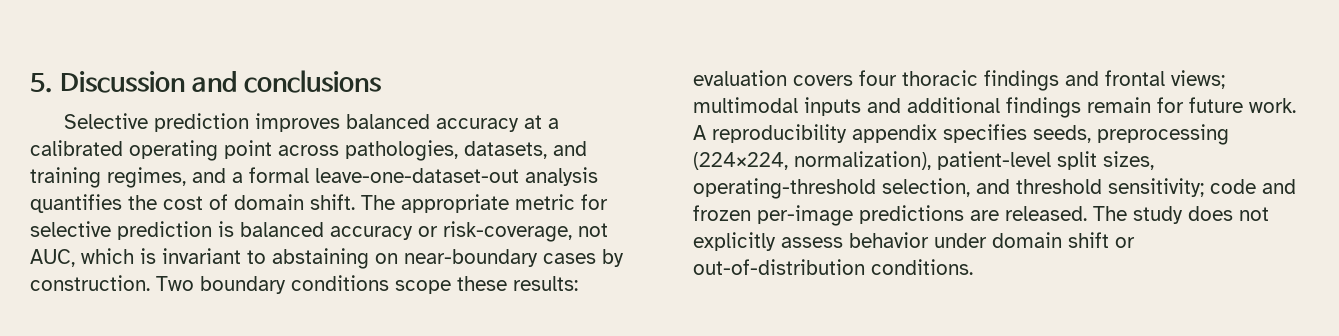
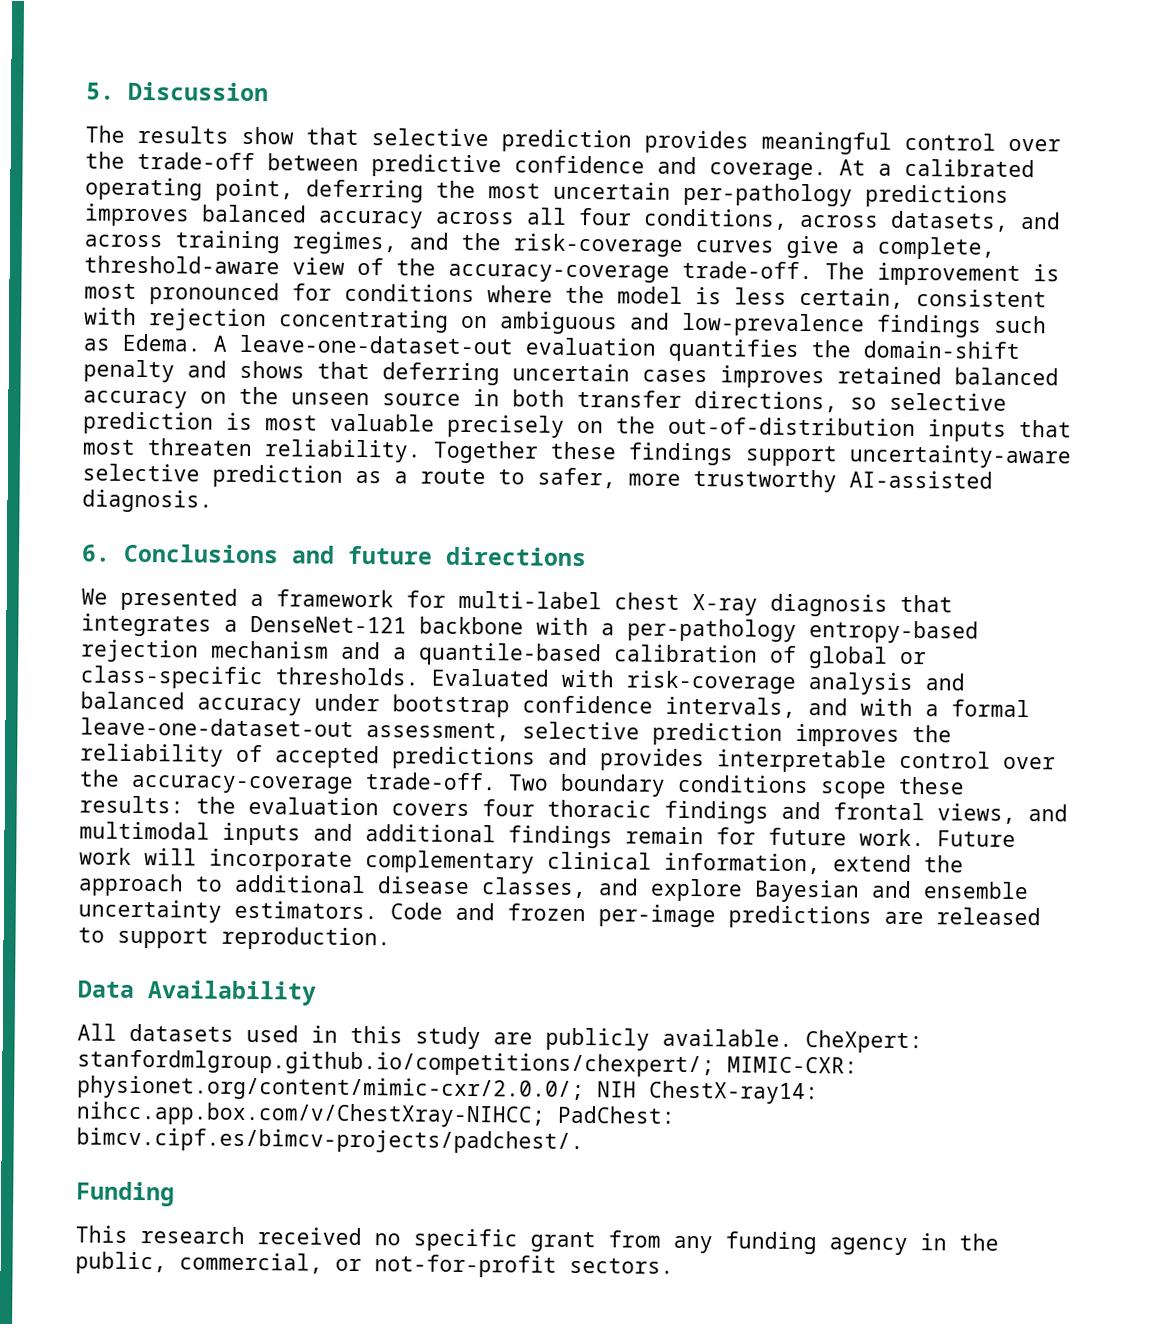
[192,70,382,93] [64,113,560,132] [30,140,458,161] and conclusions // Selective prediction improves balanced accuracy at a calibrated operating point across pathologies, -> [85,125,1061,155] [85,151,1035,181] [85,177,1009,208] [84,203,879,230] // The results show that selective prediction provides meaningful control over the trade-off between predictive confidence and coverage. At a calibrated operating point, deferring the most uncertain per-pathology predictions improves balanced accuracy across all four conditions, across
(587, 148) none -> [84,234,163,248] across
[232,167,598,186] [30,194,608,213] [30,221,608,242] [30,248,624,269] [30,275,150,291] a formal leave-one-dataset-out analysis quantifies the cost of domain shift. The appropriate metric for selective prediction is balanced accuracy or risk-coverage, not AUC, which is invariant to abstaining on near-boundary cases by construction. -> [461,232,995,260] [84,255,1060,286] [84,282,1047,309] [84,307,1047,338] [83,333,1020,362] [83,359,1059,389] [83,386,1007,413] [83,411,1072,442] [82,438,1072,469] [82,463,993,493] [82,489,213,513] [81,543,587,567] [81,587,953,617] [81,613,979,644] [81,639,927,669] [80,665,965,696] [80,691,1030,718] [80,717,952,747] [80,743,1056,773] [79,769,497,794] the risk-coverage curves give a complete, threshold-aware view of the accuracy-coverage trade-off. The improvement is most pronounced for conditions where the model is less certain, consistent with rejection concentrating on ambiguous and low-prevalence findings such as Edema. A leave-one-dataset-out evaluation quantifies the domain-shift penalty and shows that deferring uncertain cases improves retained balanced accuracy on the unseen source in both transfer directions, so selective prediction is most valuable precisely on the out-of-distribution inputs that most threaten reliability. Together these findings support uncertainty-aware selective prediction as a route to safer, more trustworthy AI-assisted diagnosis. // 6. Conclusions and future directions // We presented a framework for multi-label chest X-ray diagnosis that integrates a DenseNet-121 backbone with a per-pathology entropy-based rejection mechanism and a quantile-based calibration of global or class-specific thresholds. Evaluated with risk-coverage analysis and balanced accuracy under bootstrap confidence intervals, and with a formal leave-one-dataset-out assessment, selective prediction improves the reliability of accepted predictions and provides interpretable control over the accuracy-coverage trade-off.
(578, 283) none -> [196,796,236,814] the
[1171,70,1225,89] views; -> [937,803,1068,824] views, and
[693,124,1229,145] [693,151,1154,170] [693,178,1256,199] A reproducibility appendix specifies seeds, preprocessing (224×224, normalization), patient-level split sizes, operating-threshold selection, and threshold sensitivity; code -> [937,830,1016,847] [79,847,964,875] [78,873,1029,903] [78,899,443,923] Future work will incorporate complementary clinical information, extend the approach to additional disease classes, and explore Bayesian and ensemble uncertainty estimators. Code
[1005,206,1269,224] [693,232,1135,251] [693,259,973,275] released. The study does not explicitly assess behavior under domain shift or out-of-distribution conditions. -> [936,907,1041,926] [78,926,391,951] [77,980,317,1006] [77,1023,923,1054] [77,1049,858,1078] [77,1075,819,1105] [76,1101,676,1128] [76,1127,584,1155] [76,1181,175,1207] [75,1225,999,1255] [75,1251,674,1278] released to support reproduction. // Data Availability // All datasets used in this study are publicly available. CheXpert: stanfordmlgroup.github.io/competitions/chexpert/; MIMIC-CXR: physionet.org/content/mimic-cxr/2.0.0/; NIH ChestX-ray14: nihcc.app.box.com/v/ChestXray-NIHCC; PadChest: bimcv.cipf.es/bimcv-projects/padchest/. // Funding // This research received no specific grant from any funding agency in the public, commercial, or not-for-profit sectors.

